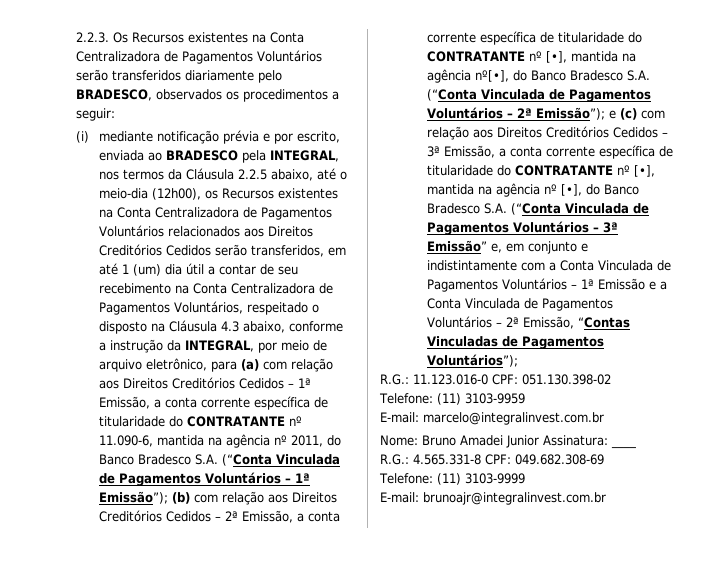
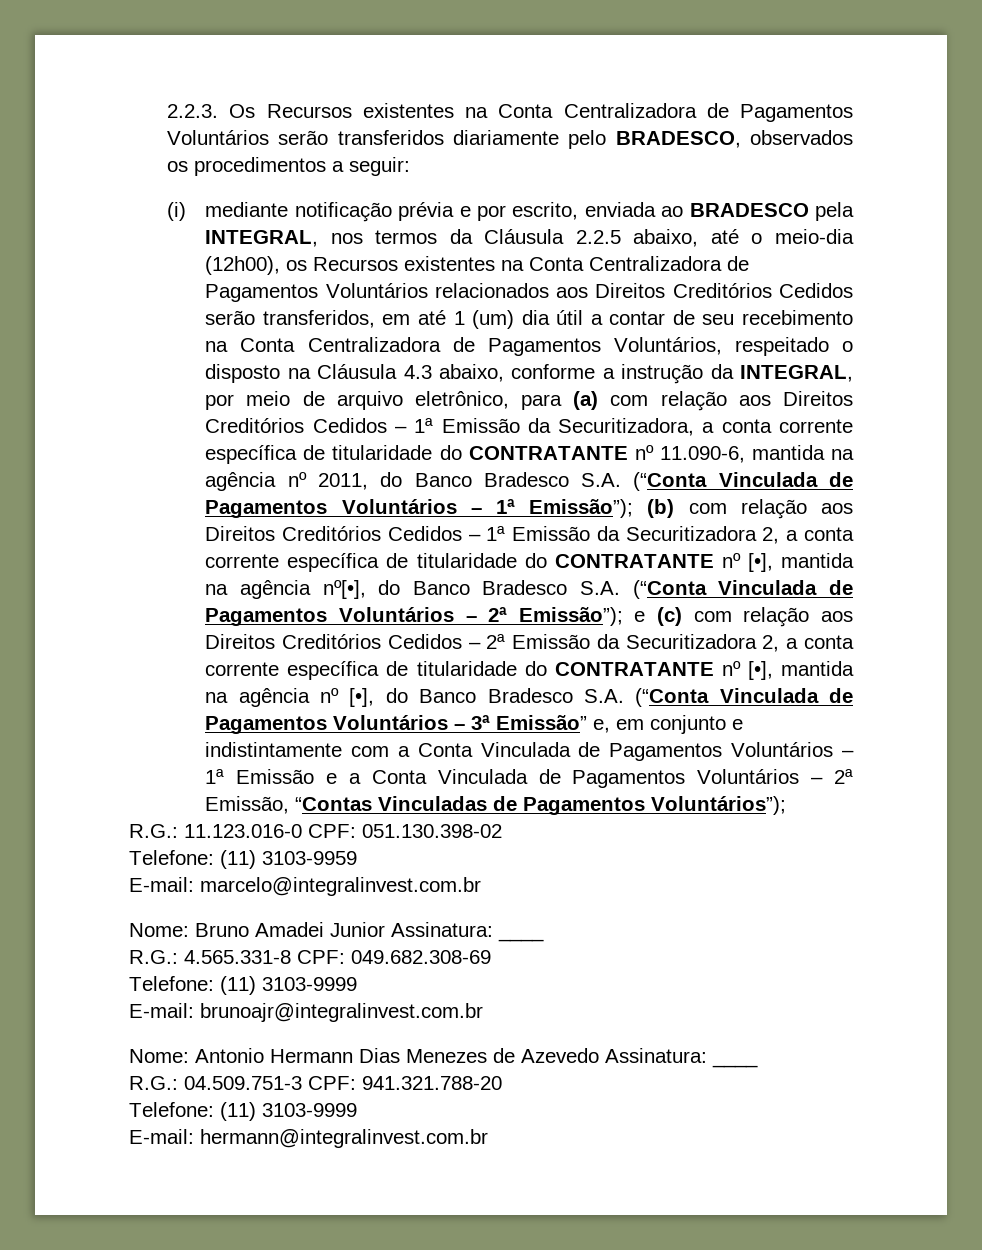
[99,396,151,409] Emissão, -> [441,418,695,436] Emissão da Securitizadora,
[225,510,294,523] 2ª Emissão, -> [486,526,780,544] 1ª Emissão da Securitizadora 2,
[427,145,496,158] 3ª Emissão, -> [486,634,780,652] 2ª Emissão da Securitizadora 2,
(606, 498) none -> [129,1048,707,1063] [712,1063,758,1068] [129,1076,502,1090] [129,1102,357,1121] [129,1129,488,1148] // Nome: Antonio Hermann Dias Menezes de Azevedo Assinatura: ____ // R.G.: 04.509.751-3 CPF: 941.321.788-20 // Telefone: (11) 3103-9999 // E-mail: hermann@integralinvest.com.br

